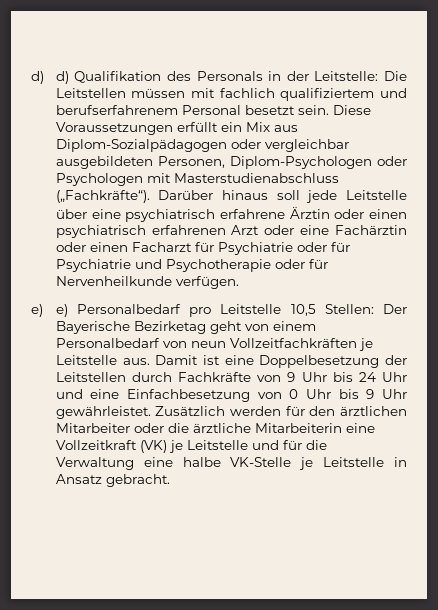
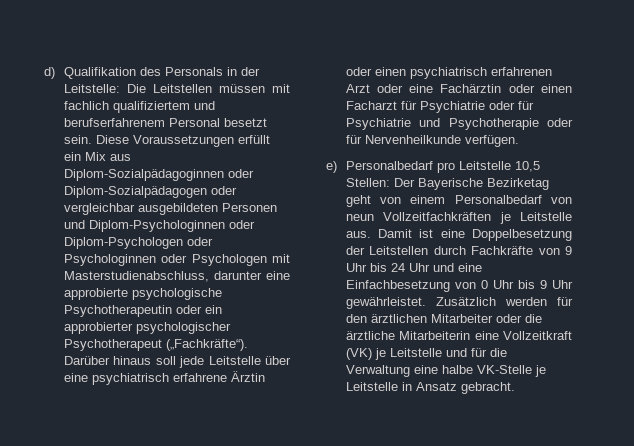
[31,71,69,84] d) d) -> [44,67,55,79] d)
(298, 128) none -> [63,169,254,181] Diplom-Sozialpädagoginnen oder
[157,156,407,169] [55,173,339,186] Personen, Diplom-Psychologen oder Psychologen mit Masterstudienabschluss -> [221,203,277,212] [63,220,255,232] [63,237,213,249] [63,254,290,266] [63,271,290,282] [63,288,222,300] [63,305,222,317] [63,322,231,334] [63,339,162,351] Personen und Diplom-Psychologinnen oder Diplom-Psychologen oder Psychologinnen oder Psychologen mit Masterstudienabschluss, darunter eine approbierte psychologische Psychotherapeutin oder ein approbierter psychologischer Psychotherapeut
[55,304,68,317] e) -> (337, 167) none

